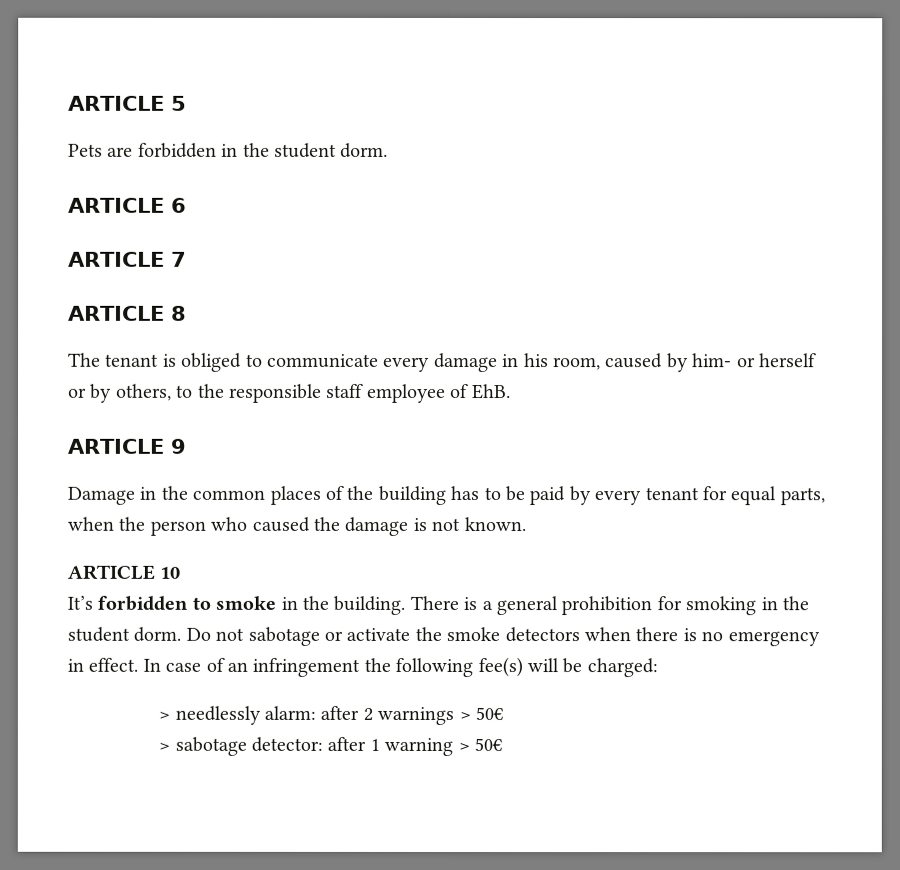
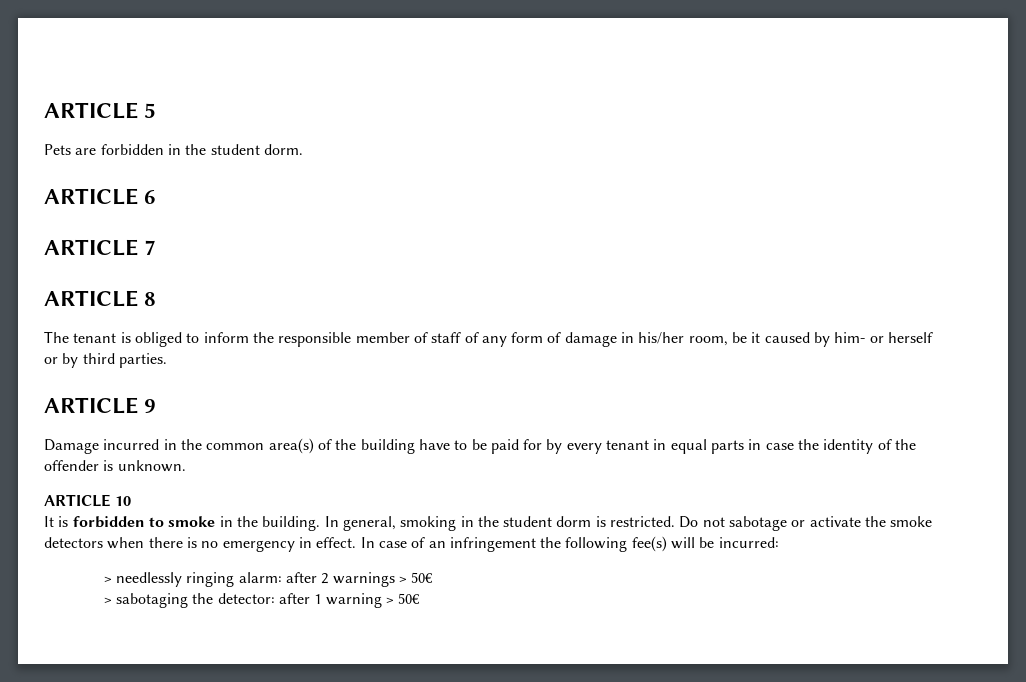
[267,352,601,373] communicate every damage in his room, -> [203,332,761,347] inform the responsible member of staff of any form of damage in his/her room, be it
[115,383,511,403] others, to the responsible staff employee of EhB. -> [82,353,167,368] third parties.
(135, 495) none -> [103,439,160,450] incurred
[269,485,321,505] places -> [268,438,314,454] area(s)
[450,486,480,501] has -> [418,439,450,450] have
(566, 496) none -> [523,439,543,450] for
[701,486,825,506] [67,516,526,536] for equal parts, when the person who caused the damage is not known. -> [653,439,917,454] [44,460,186,472] in equal parts in case the identity of the offender is unknown.
[67,595,93,610] It’s -> [44,516,69,527] It is
[409,595,682,616] There is a general prohibition for -> [324,516,396,531] In general,
[133,626,182,642] dorm. -> [556,516,676,527] dorm is restricted.
[586,658,658,678] charged: -> [718,537,779,548] incurred:
(261, 715) none -> [186,572,235,587] ringing
[174,736,247,756] sabotage -> [115,593,214,608] sabotaging the

